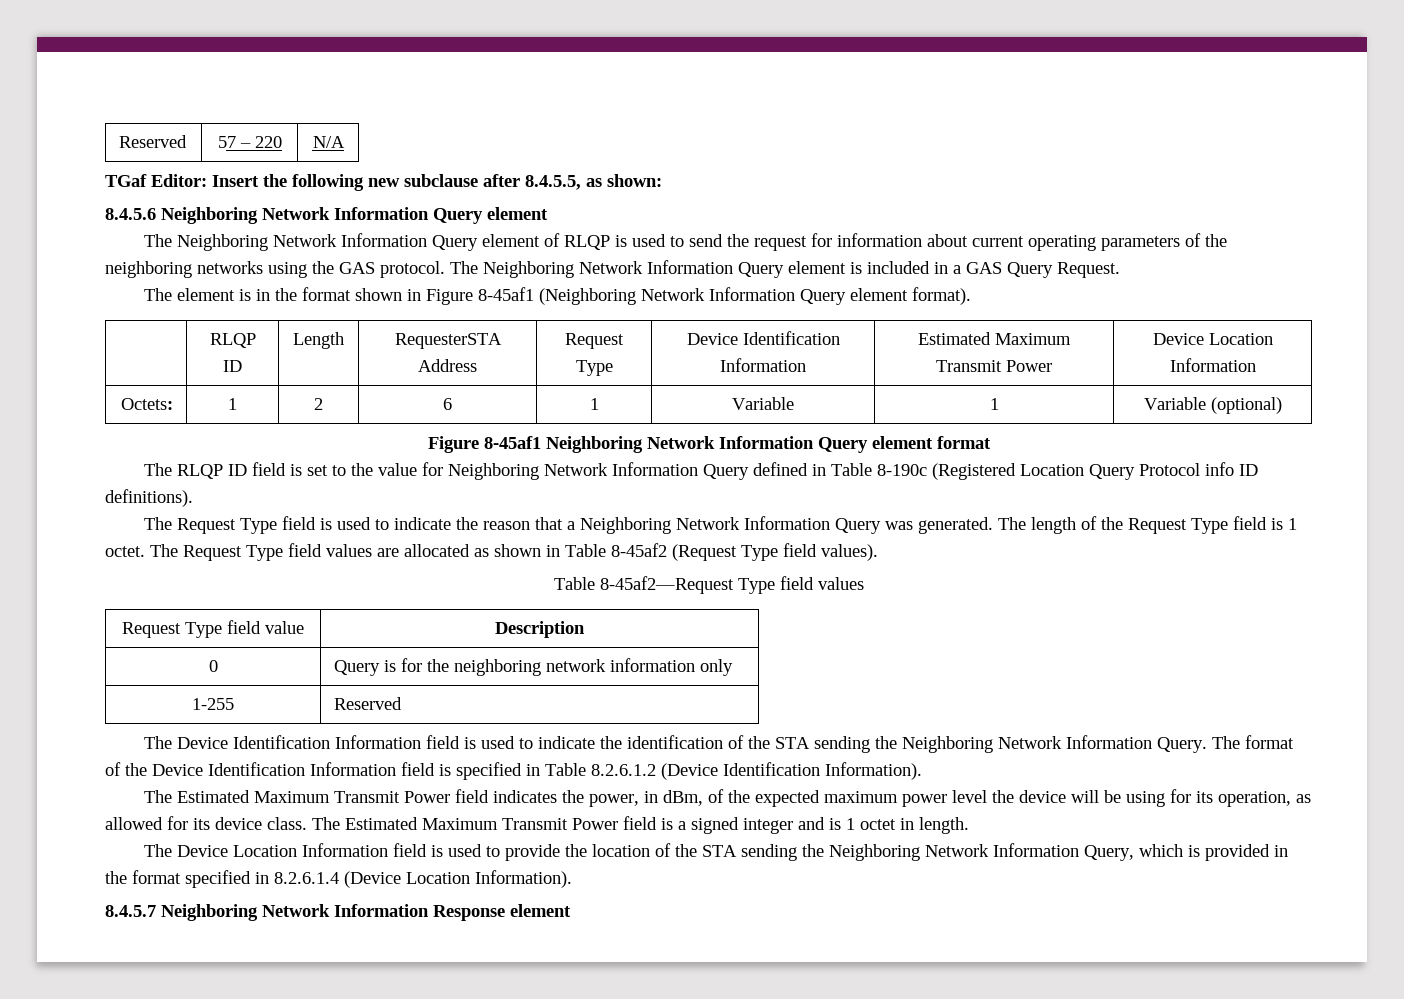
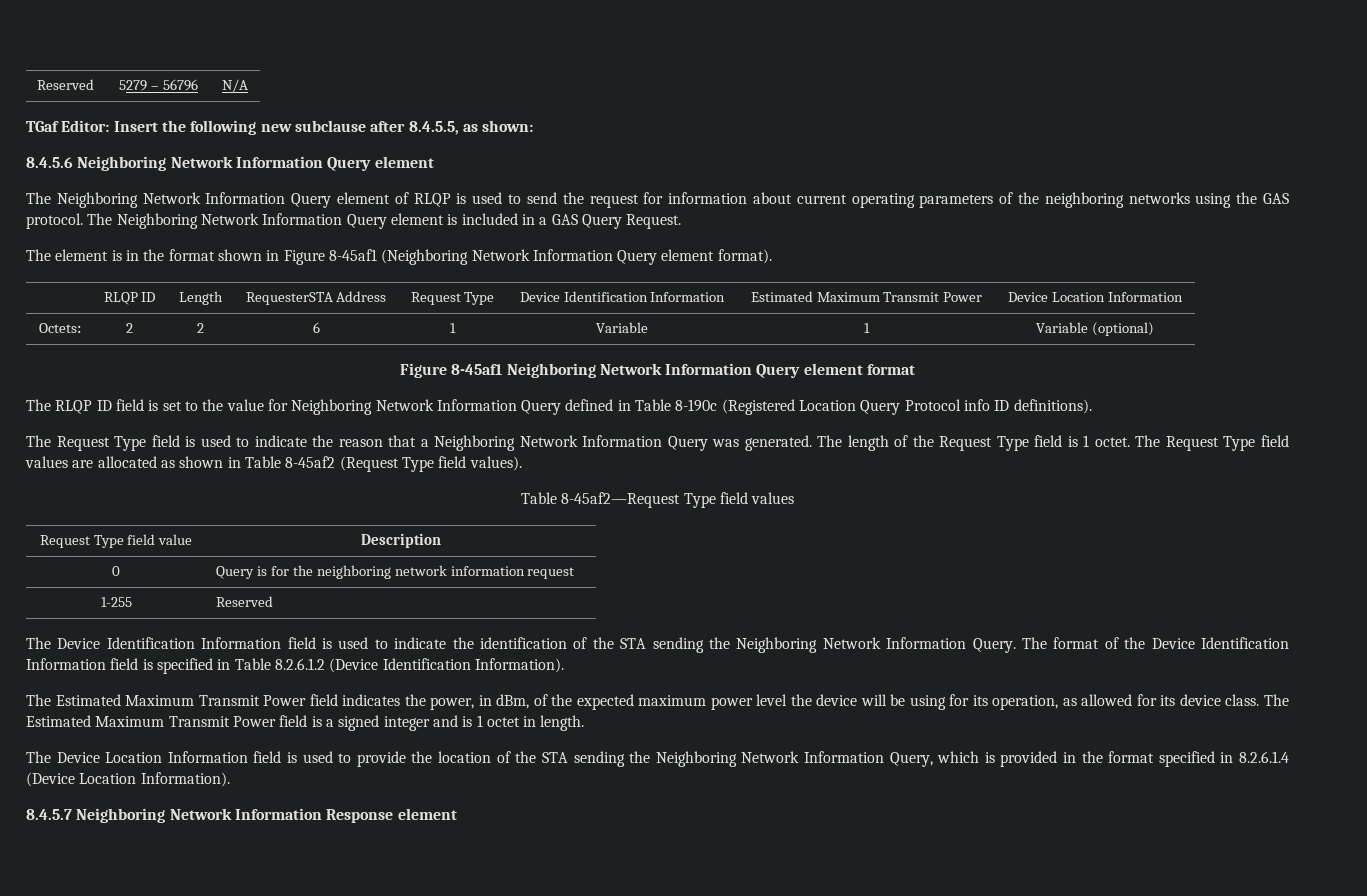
[217,136,282,148] 57 – 220 -> [119,79,198,91] 5279 – 56796
[228,398,237,410] 1 -> [126,323,133,333] 2
[700,659,734,676] only -> [527,567,575,579] request

